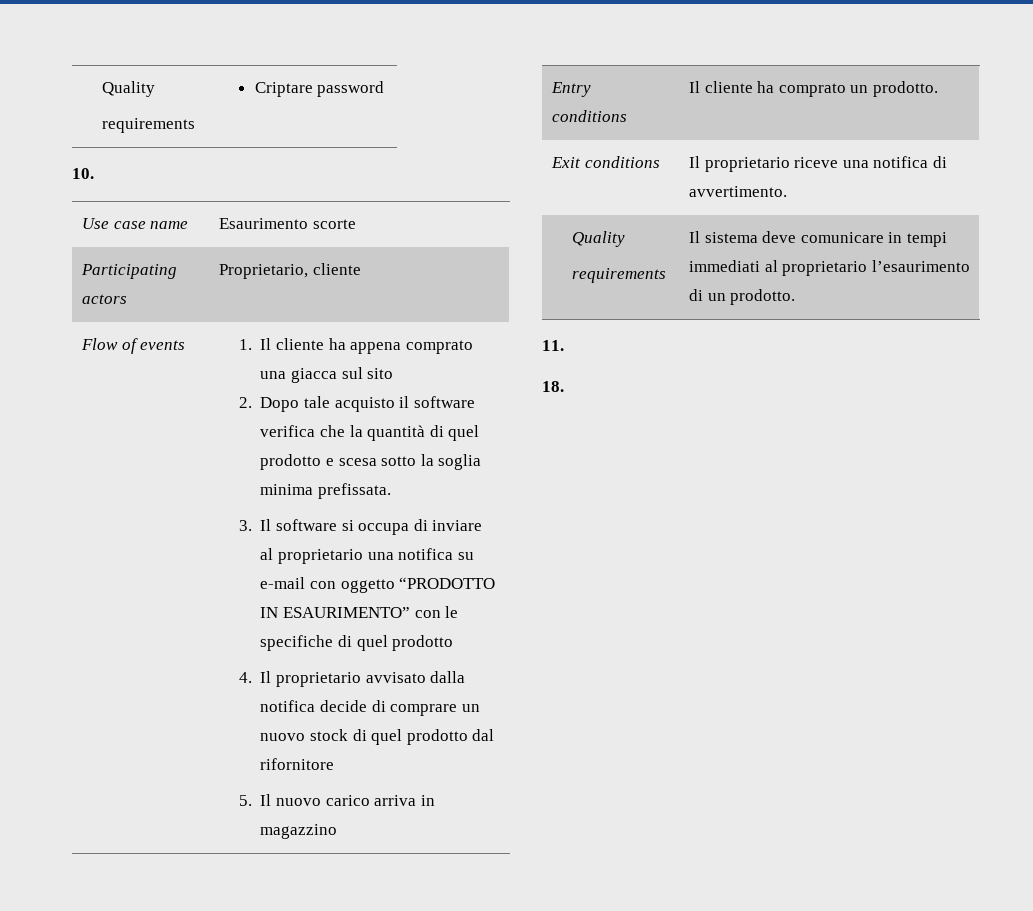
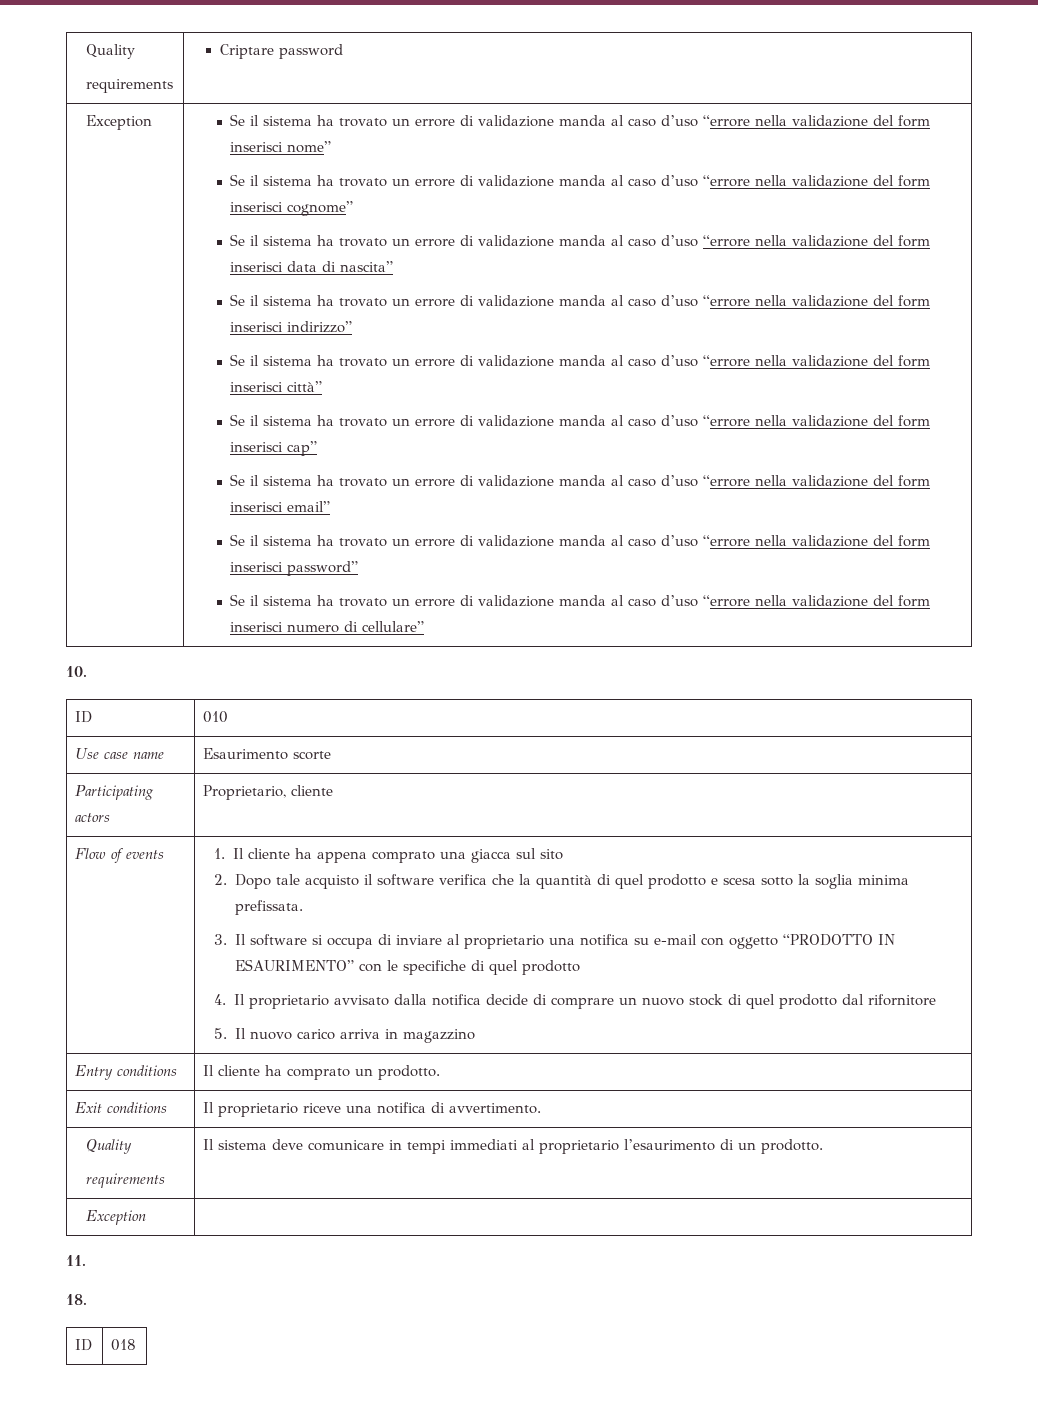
(385, 89) none -> [86,115,153,130] [230,114,931,127] [230,141,332,153] [230,174,931,187] [230,201,354,216] [230,234,931,247] [230,261,394,272] [230,294,931,307] [230,321,353,333] [230,354,931,367] [230,381,323,392] [230,414,931,427] [230,441,318,456] [230,474,931,487] [230,501,331,512] [230,534,931,547] [230,561,359,576] [230,594,931,607] [230,621,425,633] // Exception | Se il sistema ha trovato un errore di validazione manda al caso d’uso “errore nella validazione del form inserisci nome” // Se il sistema ha trovato un errore di validazione manda al caso d’uso “errore nella validazione del form inserisci cognome” // Se il sistema ha trovato un errore di validazione manda al caso d’uso “errore nella validazione del form inserisci data di nascita” // Se il sistema ha trovato un errore di validazione manda al caso d’uso “errore nella validazione del form inserisci indirizzo” // Se il sistema ha trovato un errore di validazione manda al caso d’uso “errore nella validazione del form inserisci città” // Se il sistema ha trovato un errore di validazione manda al caso d’uso “errore nella validazione del form inserisci cap” // Se il sistema ha trovato un errore di validazione manda al caso d’uso “errore nella validazione del form inserisci email” // Se il sistema ha trovato un errore di validazione manda al caso d’uso “errore nella validazione del form inserisci password” // Se il sistema ha trovato un errore di validazione manda al caso d’uso “errore nella validazione del form inserisci numero di cellulare”
(94, 173) none -> [75,711,93,723] [203,711,229,723] // ID | 010
(796, 297) none -> [86,1210,147,1225] // Exception |
(564, 386) none -> [75,1339,93,1351] [111,1339,137,1351] // ID | 018

